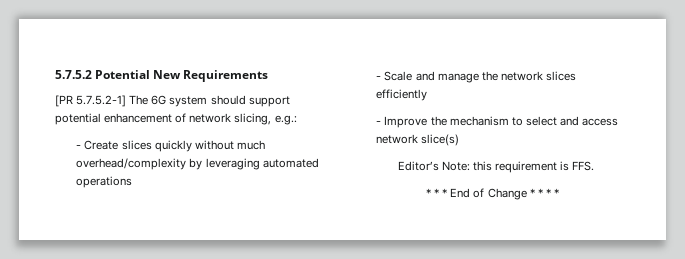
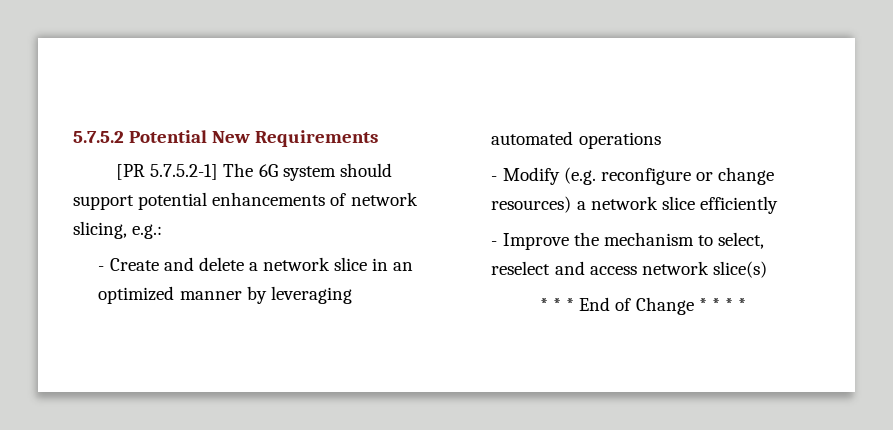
[104,113,173,123] enhancement -> [212,192,326,206] enhancements
[121,140,265,152] [76,158,187,170] slices quickly without much overhead/complexity -> [163,257,414,271] [98,286,242,304] and delete a network slice in an optimized manner
[384,71,577,83] Scale and manage the network slices -> [502,167,775,185] [491,196,695,213] Modify (e.g. reconfigure or change resources) a network slice
[525,116,557,126] select -> [718,232,765,249] [491,261,551,275] select, reselect
[397,161,595,173] // Editor’s Note: this requirement is FFS. -> (767, 269) none

